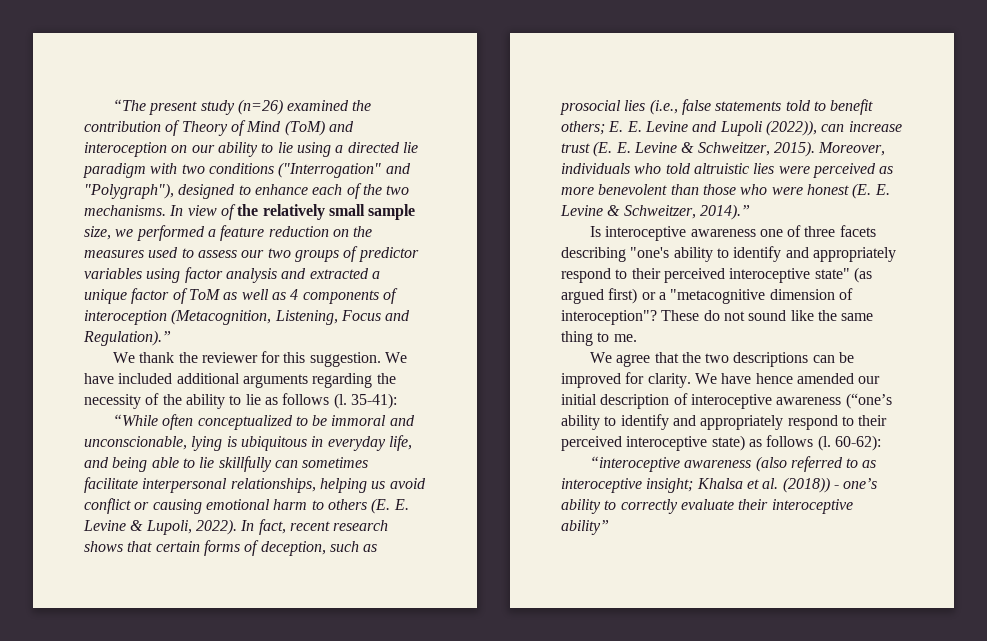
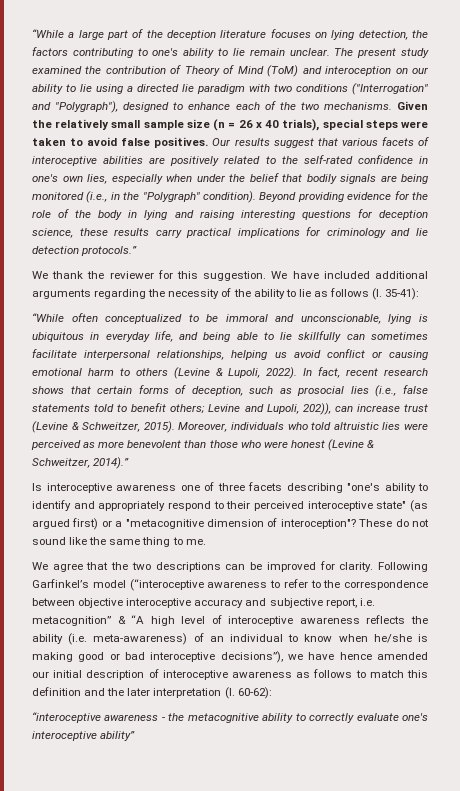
[112,99,146,111] “The -> [32,29,428,40] [32,47,354,58] “While a large part of the deception literature focuses on lying detection, the factors contributing to one's ability to lie remain unclear. The
[237,99,283,115] (n=26) -> (429, 53) none
[169,204,236,220] In view of -> [397,101,428,110] Given
[84,225,373,241] [84,246,419,262] [84,267,380,283] [84,288,398,304] [84,309,411,325] [83,330,171,346] size, we performed a feature reduction on the measures used to assess our two groups of predictor variables using factor analysis and extracted a unique factor of ToM as well as 4 components of interoception (Metacognition, Listening, Focus and Regulation).” -> [186,119,428,131] [32,137,429,148] [32,155,428,166] [32,173,428,184] [32,191,428,203] [32,209,428,220] [32,227,428,238] [32,246,138,256] size (n = 26 x 40 trials), special steps were taken to avoid false positives. Our results suggest that various facets of interoceptive abilities are positively related to the self-rated confidence in one's own lies, especially when under the belief that bodily signals are being monitored (i.e., in the "Polygraph" condition). Beyond providing evidence for the role of the body in lying and raising interesting questions for deception science, these results carry practical implications for criminology and lie detection protocols.”
[371,498,409,514] [83,520,126,531] (E. E. Levine -> [173,367,210,379] (Levine
[608,120,902,136] [561,141,677,157] E. E. Levine and Lupoli (2022)), can increase trust (E. E. Levine -> [208,403,428,415] [32,421,68,433] Levine and Lupoli, 202)), can increase trust (Levine
[852,183,890,199] [560,205,603,216] (E. E. Levine -> [327,439,364,451] (Levine
[694,373,717,384] We -> [378,562,428,572] [32,579,428,591] [32,598,375,608] [32,615,428,626] [32,633,428,645] [32,651,303,663] Following Garfinkel’s model (“interoceptive awareness to refer to the correspondence between objective interoceptive accuracy and subjective report, i.e. metacognition” & “A high level of interoceptive awareness reflects the ability (i.e. meta-awareness) of an individual to know when he/she is making good or bad interoceptive decisions”), we
[845,393,892,409] [561,414,888,430] [561,435,881,451] [589,456,877,472] [561,477,878,493] (“one’s ability to identify and appropriately respond to their perceived interoceptive state) as follows (l. 60-62): // “interoceptive awareness (also referred to as interoceptive insight; Khalsa et al. (2018)) - one’s -> [296,669,428,678] [32,687,272,699] [32,712,259,723] as follows to match this definition and the later interpretation (l. 60-62): // “interoceptive awareness - the metacognitive
[738,499,769,510] their -> [402,713,428,721] one's

